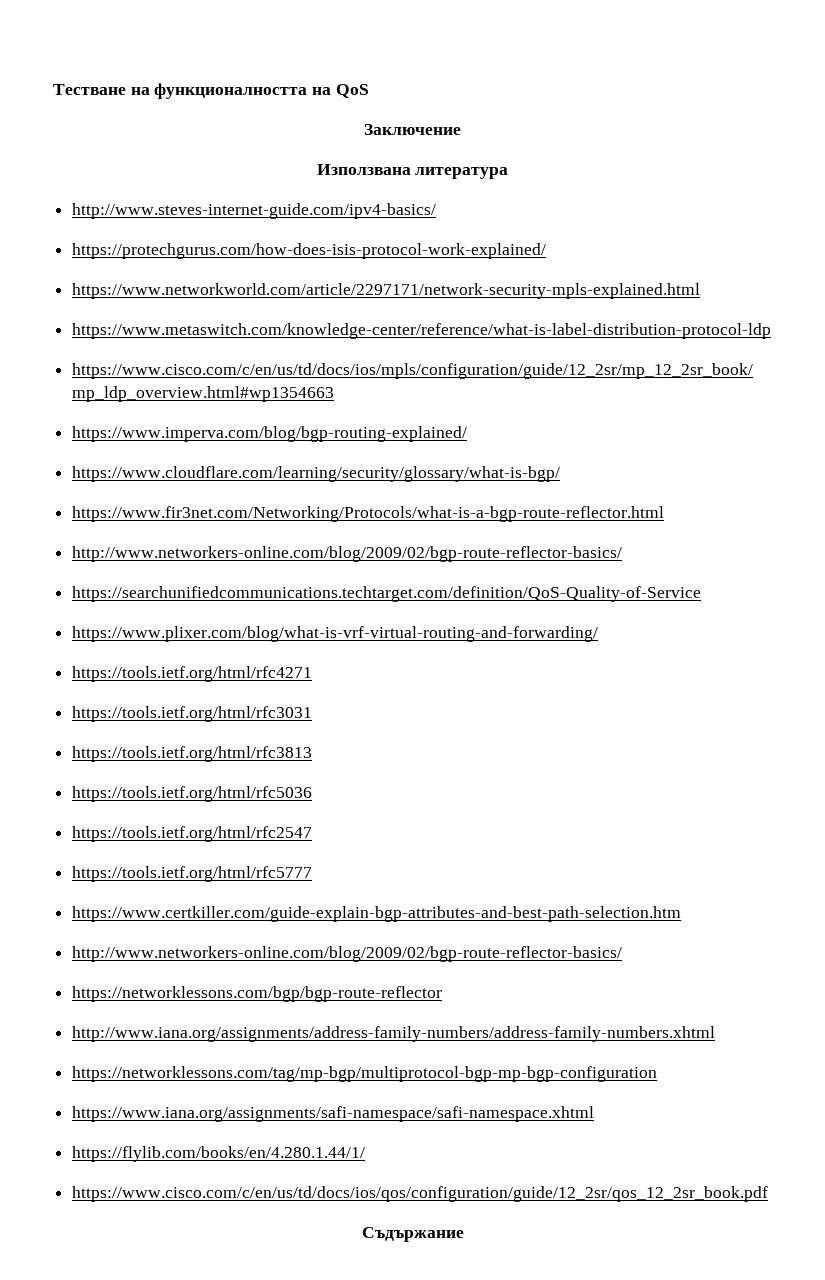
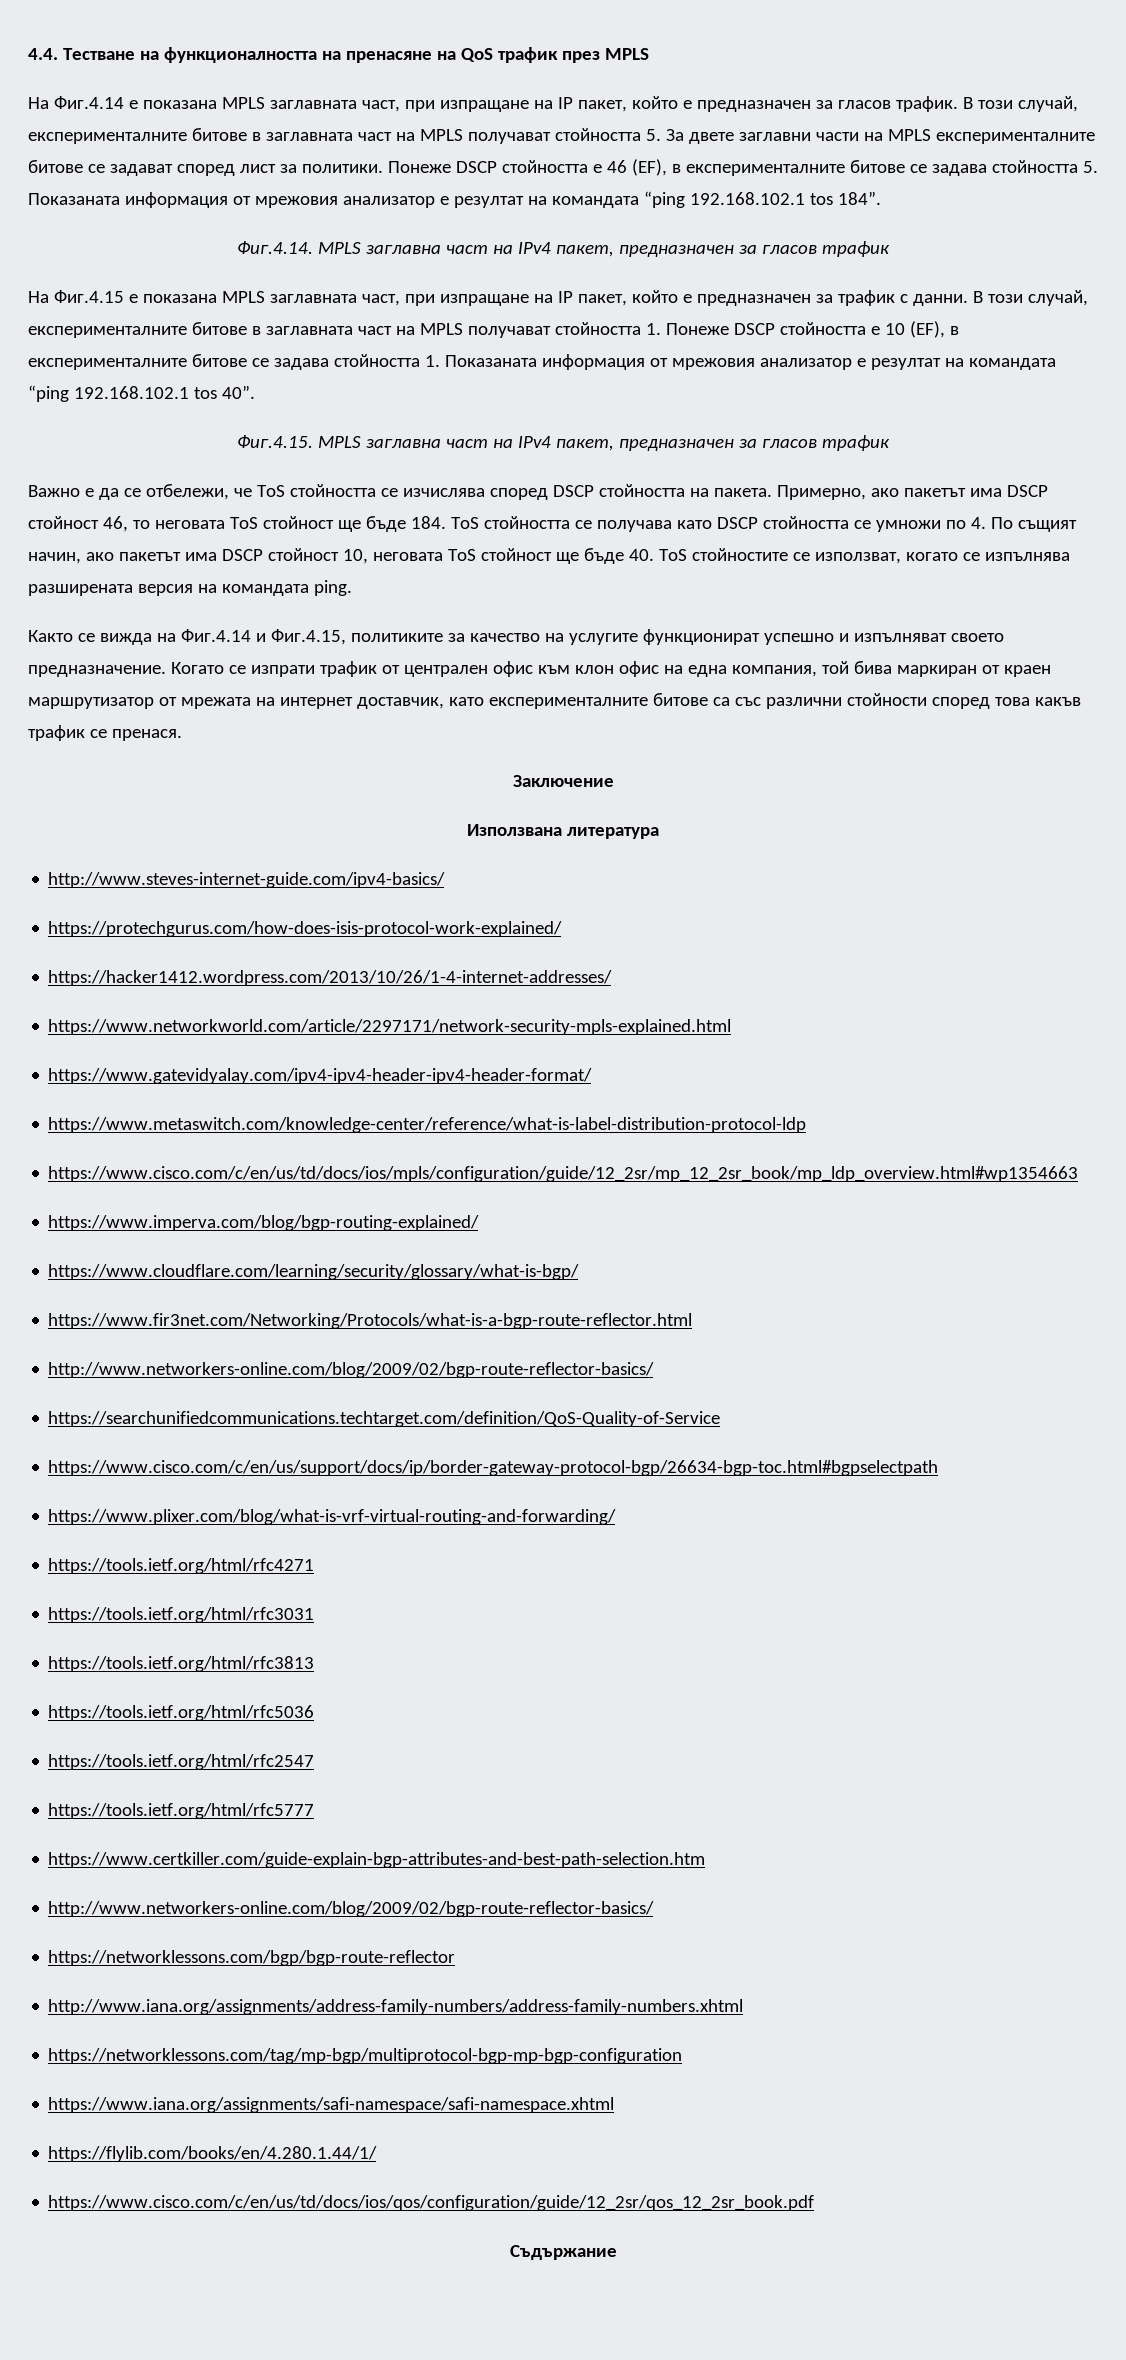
(53, 89) none -> [28,48,58,60] 4.4.
(332, 91) none -> [345,51,456,63] пренасяне на
(369, 91) none -> [497,47,649,63] [28,96,1078,112] [28,128,1095,144] [28,159,1098,176] [28,191,881,208] [237,241,890,257] [28,290,1088,306] [28,321,959,338] [28,354,1056,370] [28,385,255,402] [237,435,890,451] [28,484,1048,500] [28,516,1077,532] [28,548,1070,564] [28,580,352,596] [28,629,1004,645] [28,661,1051,677] [28,693,1081,709] [28,725,182,741] трафик през MPLS // На Фиг.4.14 е показана MPLS заглавната част, при изпращане на IP пакет, който е предназначен за гласов трафик. В този случай, експерименталните битове в заглавната част на MPLS получават стойността 5. За двете заглавни части на MPLS експерименталните битове се задават според лист за политики. Понеже DSCP стойността е 46 (EF), в експерименталните битове се задава стойността 5. Показаната информация от мрежовия анализатор е резултат на командата “ping 192.168.102.1 tos 184”. // Фиг.4.14. MPLS заглавна част на IPv4 пакет, предназначен за гласов трафик // На Фиг.4.15 е показана MPLS заглавната част, при изпращане на IP пакет, който е предназначен за трафик с данни. В този случай, експерименталните битове в заглавната част на MPLS получават стойността 1. Понеже DSCP стойността е 10 (EF), в експерименталните битове се задава стойността 1. Показаната информация от мрежовия анализатор е резултат на командата “ping 192.168.102.1 tos 40”. // Фиг.4.15. MPLS заглавна част на IPv4 пакет, предназначен за гласов трафик // Важно е да се отбележи, че ToS стойността се изчислява според DSCP стойността на пакета. Примерно, ако пакетът има DSCP стойност 46, то неговата ToS стойност ще бъде 184. ToS стойността се получава като DSCP стойността се умножи по 4. По същият начин, ако пакетът има DSCP стойност 10, неговата ToS стойност ще бъде 40. ToS стойностите се използват, когато се изпълнява разширената версия на командата ping. // Както се вижда на Фиг.4.14 и Фиг.4.15, политиките за качество на услугите функционират успешно и изпълняват своето предназначение. Когато се изпрати трафик от централен офис към клон офис на една компания, той бива маркиран от краен маршрутизатор от мрежата на интернет доставчик, като експерименталните битове са със различни стойности според това какъв трафик се пренася.
(547, 251) none -> [48,970,613,986] // https://hacker1412.wordpress.com/2013/10/26/1-4-internet-addresses/
(701, 291) none -> [48,1068,593,1084] // https://www.gatevidyalay.com/ipv4-ipv4-header-ipv4-header-format/
(702, 594) none -> [48,1460,939,1476] // https://www.cisco.com/c/en/us/support/docs/ip/border-gateway-protocol-bgp/26634-bgp-toc.html#bgpselectpath

